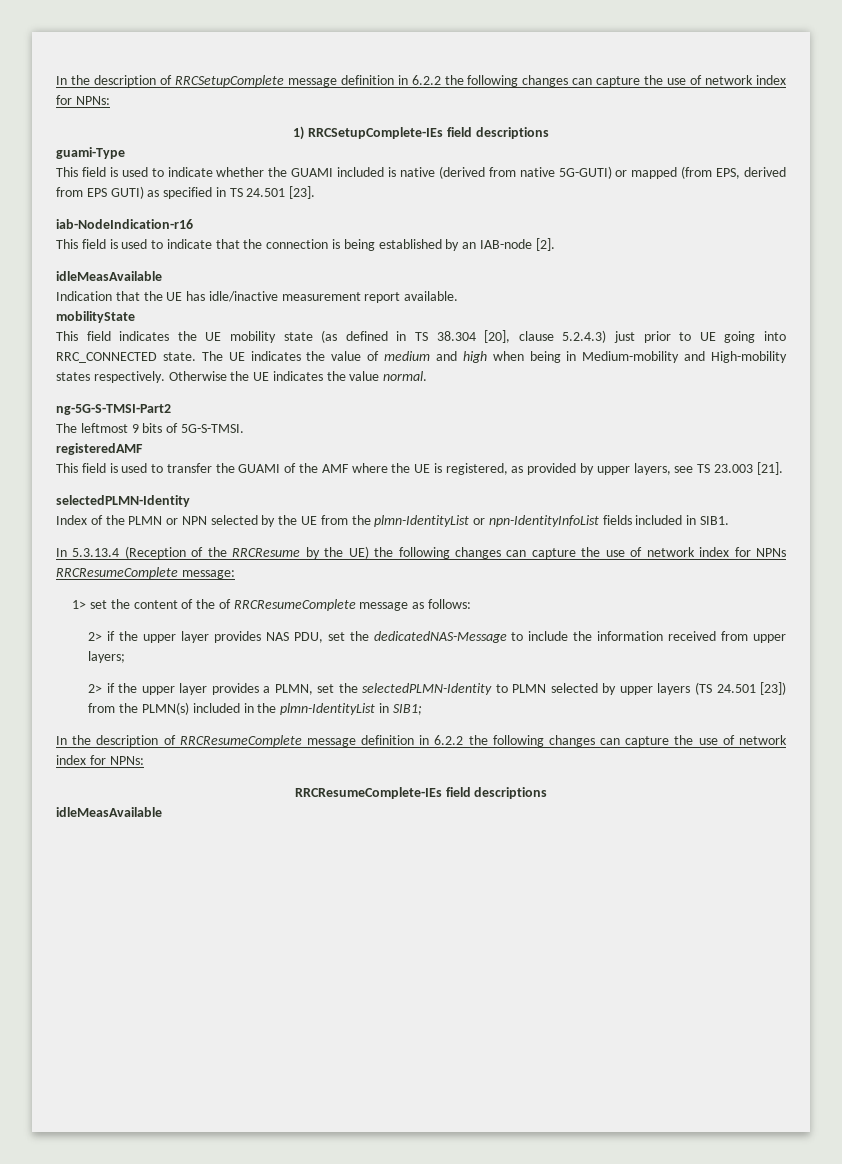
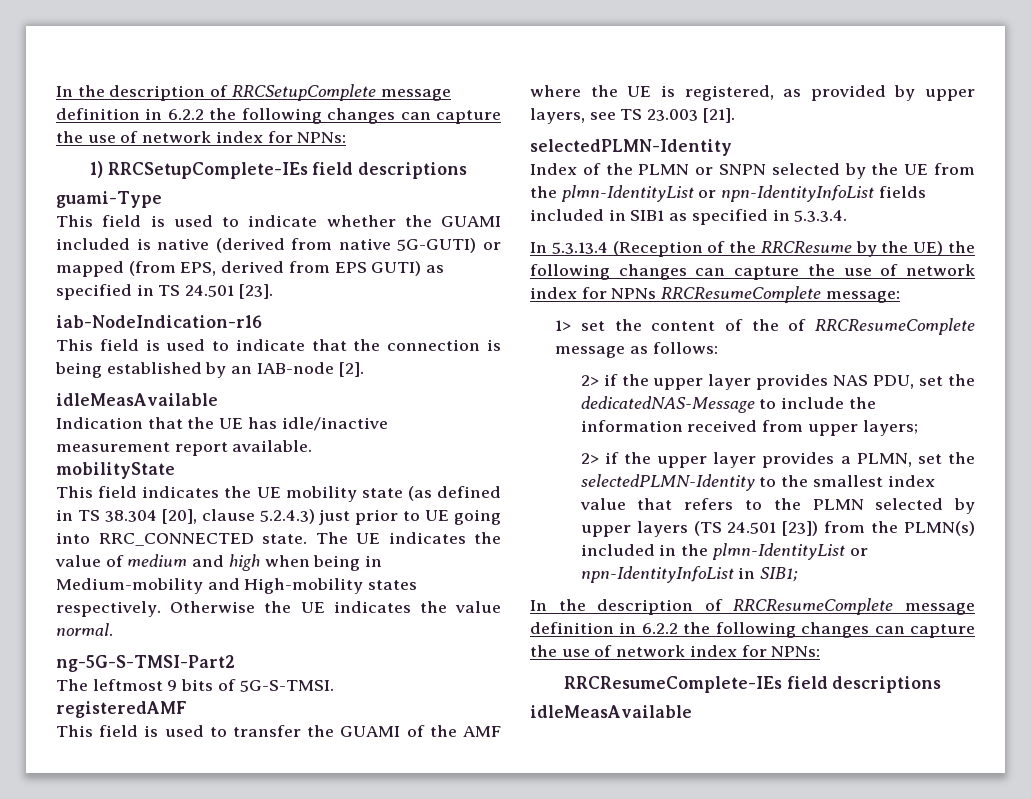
[181,516,207,525] NPN -> [719,164,766,175] SNPN
[700,516,730,525] SIB1. -> [630,209,848,225] SIB1 as specified in 5.3.3.4.
(508, 688) none -> [781,475,935,487] [579,498,801,510] the smallest index value that refers to the
(376, 709) none -> [849,548,868,556] [580,566,734,583] or npn-IdentityInfoList

